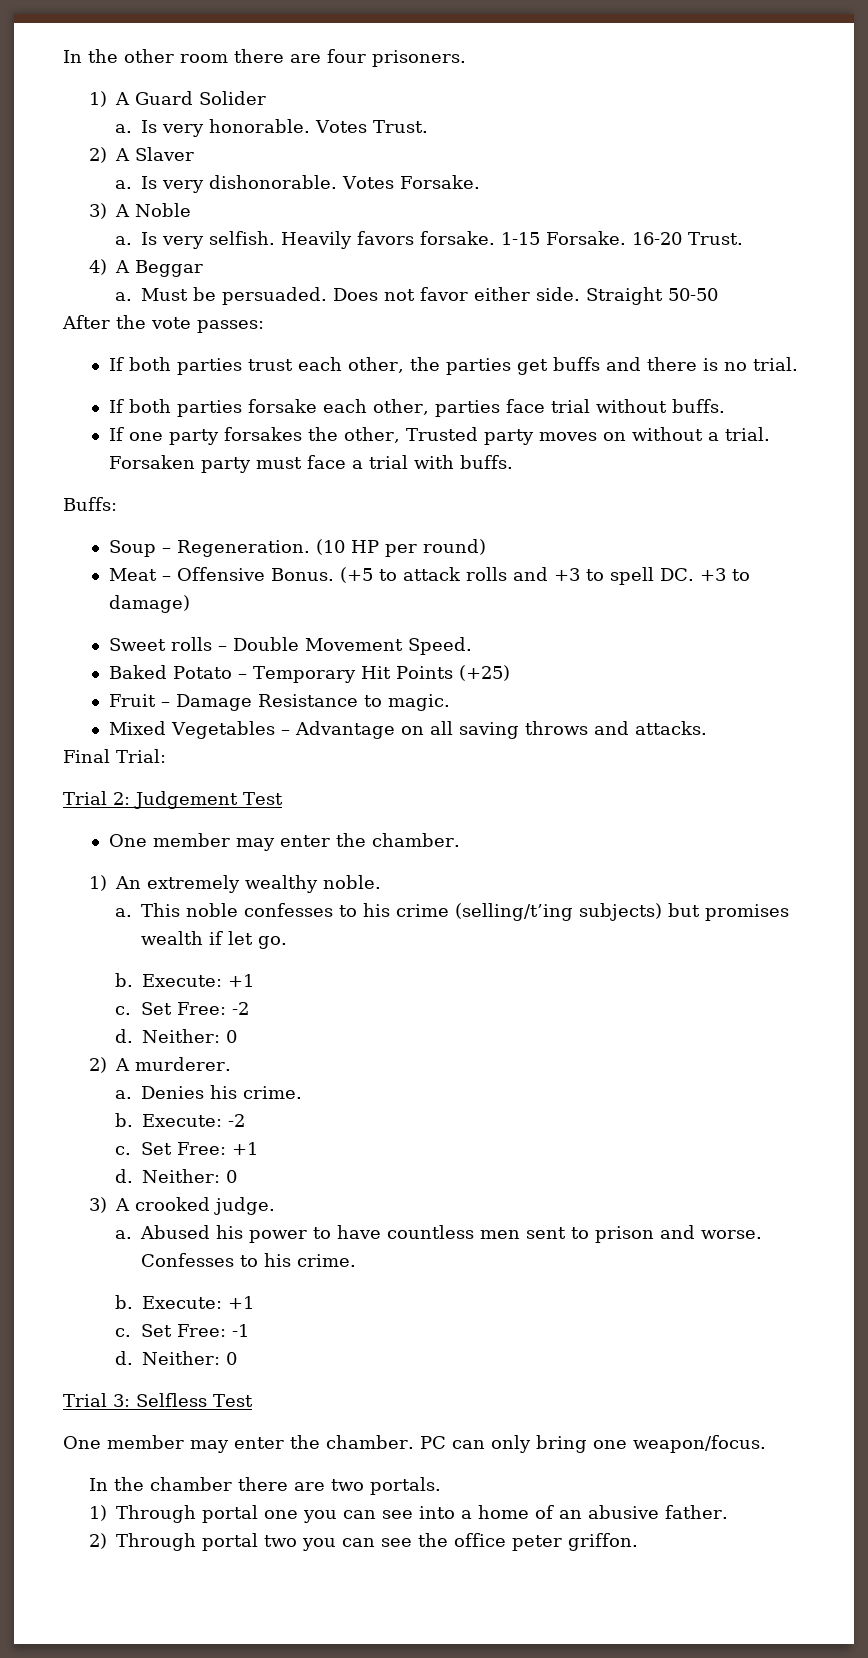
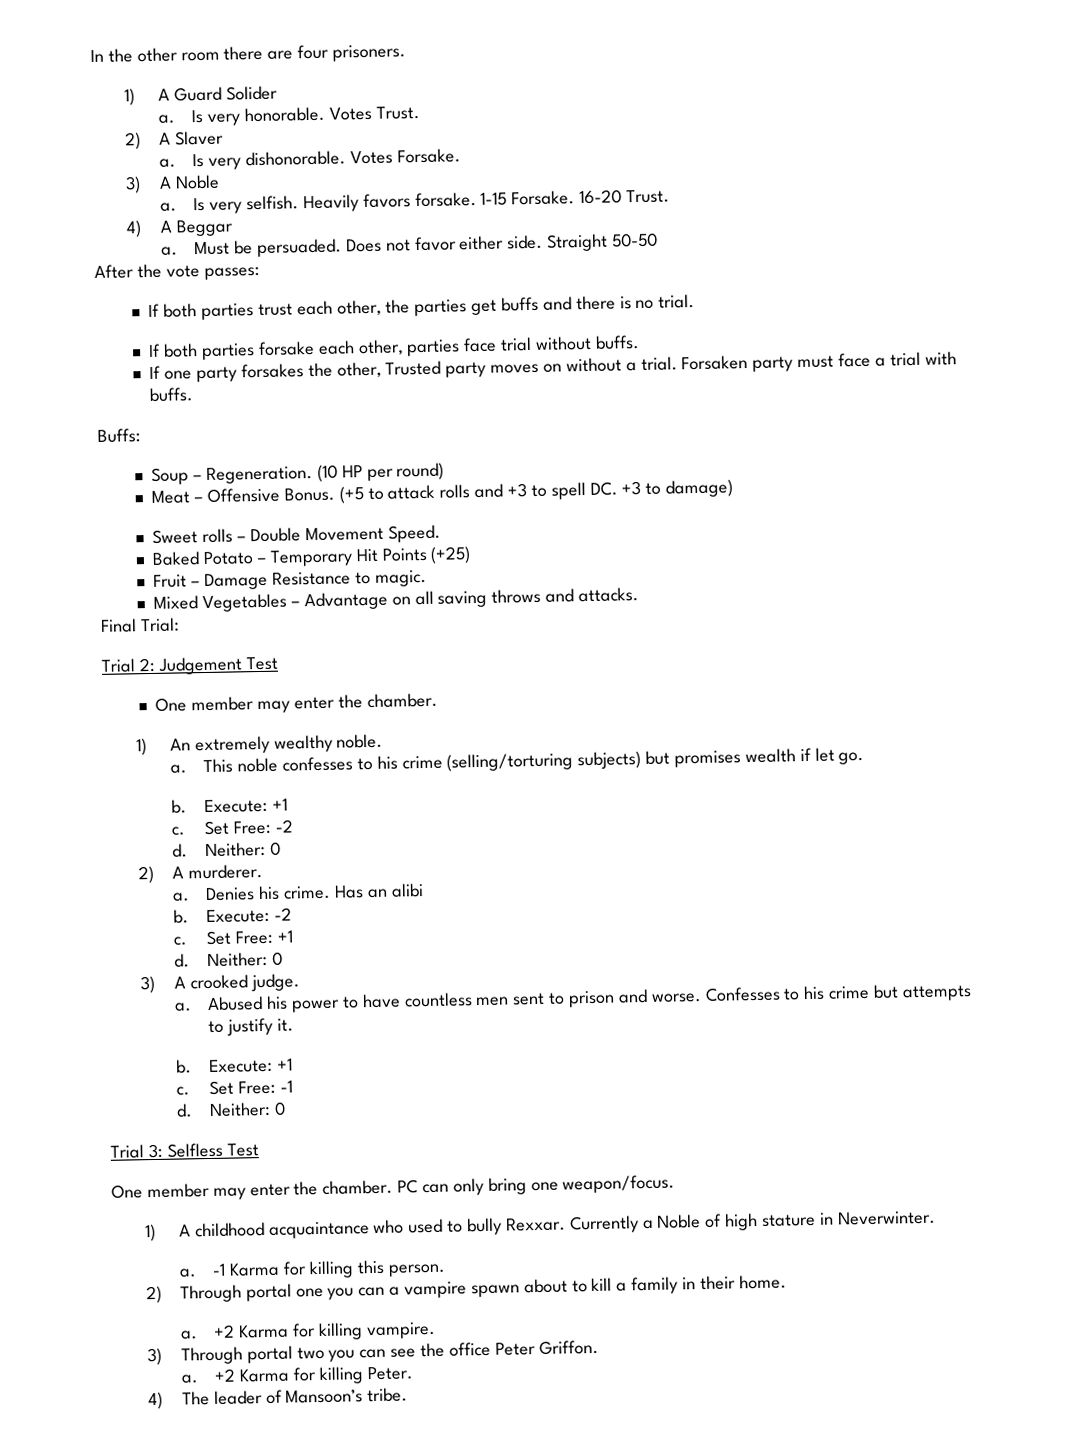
[454,903,573,921] (selling/t’ing -> [446,752,574,772] (selling/torturing
(302, 1092) none -> [333,883,424,899] Has an alibi
[296,1254,356,1267] crime. -> [828,984,972,1002] [208,1017,295,1036] crime but attempts to justify it.
[88,1477,441,1495] [88,1505,107,1521] In the chamber there are two portals. // 1) -> [145,1210,936,1242] [178,1259,446,1279] [146,1285,163,1304] 1) A childhood acquaintance who used to bully Rexxar. Currently a Noble of high stature in Neverwinter. // a. -1 Karma for killing this person. // 2)
[381,1505,728,1519] [88,1533,107,1549] see into a home of an abusive father. // 2) -> [389,1274,787,1299] [180,1321,436,1341] [147,1347,163,1366] a vampire spawn about to kill a family in their home. // a. +2 Karma for killing vampire. // 3)
[511,1533,638,1551] peter griffon. -> [494,1339,599,1356] [180,1366,413,1385] [148,1387,409,1410] Peter Griffon. // a. +2 Karma for killing Peter. // 4) The leader of Mansoon’s tribe.

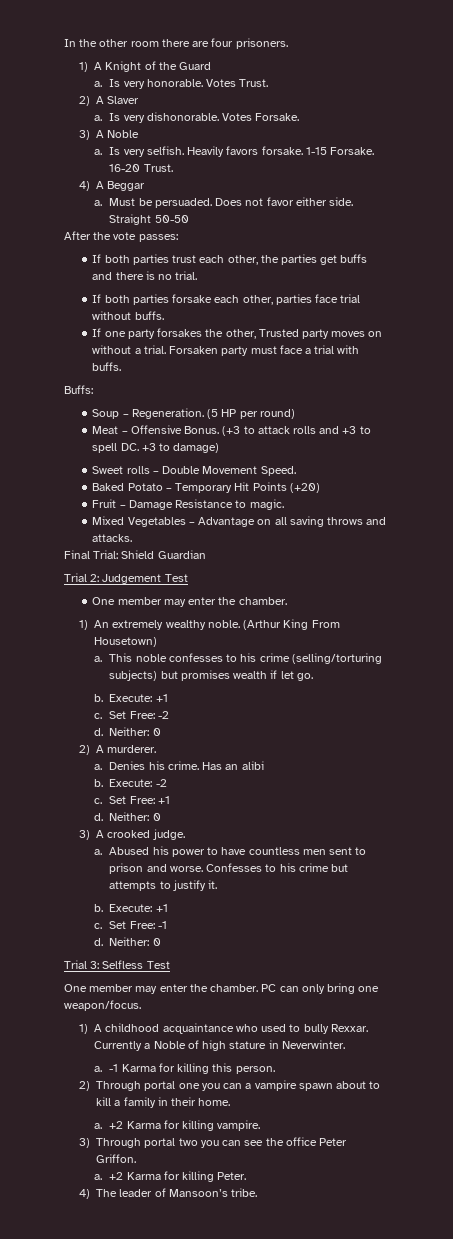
(170, 94) none -> [105,61,177,72] Knight of the
[225,85,278,101] Solider -> (212, 66) none
[316,464,338,482] (10 -> [207,409,219,419] (5
[338,486,364,504] (+5 -> [222,426,241,436] (+3
[430,546,472,564] (+25) -> [289,483,320,493] (+20)
(180, 625) none -> [121,550,206,559] Shield Guardian
(384, 741) none -> [243,619,340,630] [94,637,158,647] (Arthur King From Housetown)

